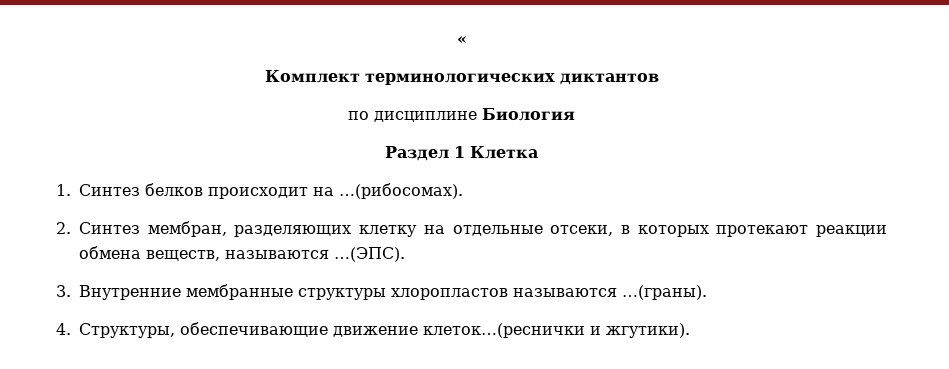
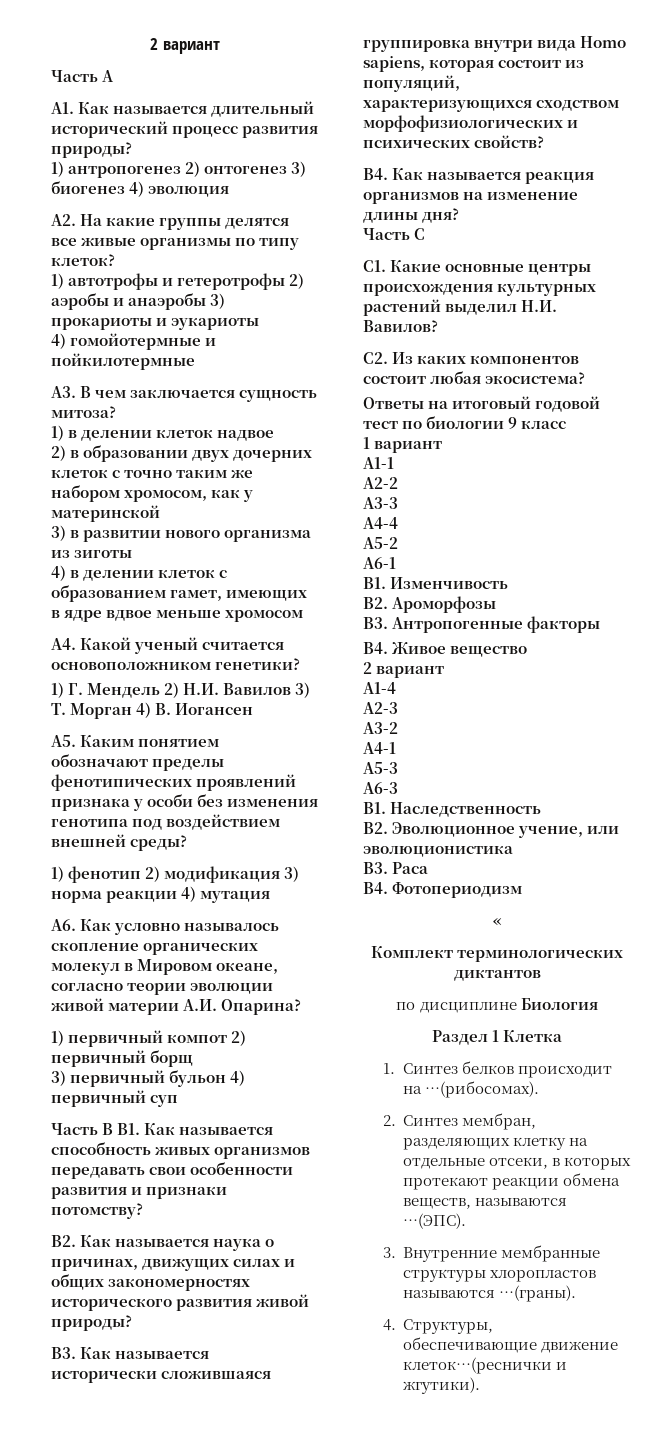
(456, 40) none -> [150,38,220,54] [51,70,115,82] [51,101,315,117] [51,121,319,138] [51,142,132,158] [51,161,307,178] [51,181,230,197] [51,214,290,230] [51,238,300,250] [51,254,115,266] [51,273,305,290] [51,293,226,310] [51,318,260,330] [51,333,217,350] [51,353,195,370] [51,386,318,402] [51,406,116,418] [51,425,275,441] [51,445,313,462] [51,470,254,478] [51,485,254,502] [51,505,160,522] [51,525,312,542] [51,550,133,558] [51,565,228,581] [51,585,308,602] [51,610,304,622] [51,637,285,654] [51,658,301,670] [51,682,311,698] [51,702,254,719] [51,735,220,747] [51,754,225,771] [51,774,297,791] [51,794,319,811] [51,814,281,830] [51,834,188,851] [51,866,300,883] [51,886,271,903] [51,919,280,935] [51,943,259,955] [51,959,279,975] [51,983,274,995] [51,998,302,1015] [51,1030,247,1047] [51,1050,194,1067] [51,1070,246,1087] [51,1090,179,1107] [51,1123,274,1135] [51,1142,311,1159] [51,1162,294,1179] [51,1187,228,1199] [51,1203,143,1219] [51,1235,275,1251] [51,1259,296,1271] [51,1274,251,1291] [51,1294,310,1311] [51,1315,132,1331] [51,1347,210,1359] [51,1371,272,1383] [363,36,627,52] [363,56,585,72] [363,75,460,92] [363,100,620,112] [363,115,579,132] [363,135,545,148] [363,168,595,184] [363,192,579,204] [363,208,460,223] [363,228,426,240] [363,260,592,276] [363,284,597,296] [363,299,558,316] [363,320,438,332] [363,352,580,364] [363,371,586,384] [363,396,601,412] [363,416,567,429] [363,437,443,453] [363,457,394,469] [363,477,398,489] [363,497,398,509] [363,517,398,529] [363,537,398,549] [363,557,396,569] [363,577,509,589] [363,596,497,613] [363,616,601,633] [363,642,528,657] [363,662,445,678] [363,682,396,694] [363,702,398,714] [363,722,398,734] [363,742,396,754] [363,762,398,774] [363,782,398,794] [363,802,542,817] [363,822,620,838] [363,846,513,857] [363,862,429,874] [363,882,523,898] 2 вариант // Часть А // A1. Как называется длительный исторический процесс развития природы? // 1) антропогенез 2) онтогенез 3) биогенез 4) эволюция // А2. На какие группы делятся все живые организмы по типу клеток? // 1) автотрофы и гетеротрофы 2) аэробы и анаэробы 3) прокариоты и эукариоты // 4) гомойотермные и пойкилотермные // А3. В чем заключается сущность митоза? // 1) в делении клеток надвое // 2) в образовании двух дочерних клеток с точно таким же набором хромосом, как у материнской // 3) в развитии нового организма из зиготы // 4) в делении клеток с образованием гамет, имеющих в ядре вдвое меньше хромосом // А4. Какой ученый считается основоположником генетики? // 1) Г. Мендель 2) Н.И. Вавилов 3) Т. Морган 4) В. Иогансен // А5. Каким понятием обозначают пределы фенотипических проявлений признака у особи без изменения генотипа под воздействием внешней среды? // 1) фенотип 2) модификация 3) норма реакции 4) мутация // А6. Как условно называлось скопление органических молекул в Мировом океане, согласно теории эволюции живой материи А.И. Опарина? // 1) первичный компот 2) первичный борщ // 3) первичный бульон 4) первичный суп // Часть В В1. Как называется способность живых организмов передавать свои особенности развития и признаки потомству? // В2. Как называется наука о причинах, движущих силах и общих закономерностях исторического развития живой природы? // В3. Как называется исторически сложившаяся группировка внутри вида Homo sapiens, которая состоит из популяций, характеризующихся сходством морфофизиологических и психических свойств? // В4. Как называется реакция организмов на изменение длины дня? // Часть С // C1. Какие основные центры происхождения культурных растений выделил Н.И. Вавилов? // С2. Из каких компонентов состоит любая экосистема? // Ответы на итоговый годовой тест по биологии 9 класс // 1 вариант // А1-1 // А2-2 // А3-3 // А4-4 // А5-2 // А6-1 // В1. Изменчивость // В2. Ароморфозы // В3. Антропогенные факторы // В4. Живое вещество // 2 вариант // А1-4 // А2-3 // А3-2 // А4-1 // А5-3 // А6-3 // В1. Наследственность // В2. Эволюционное учение, или эволюционистика // В3. Раса // В4. Фотопериодизм //

